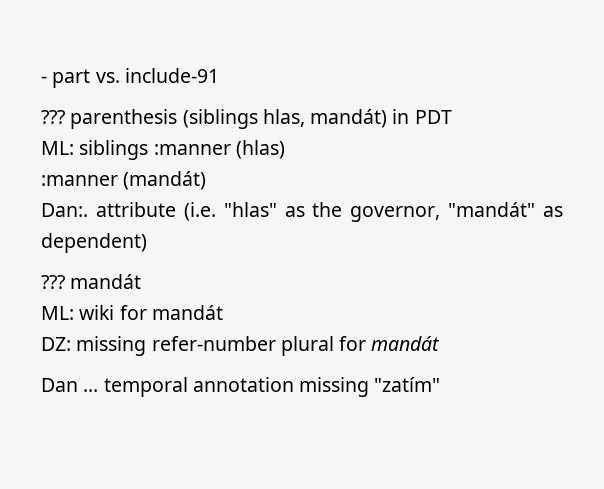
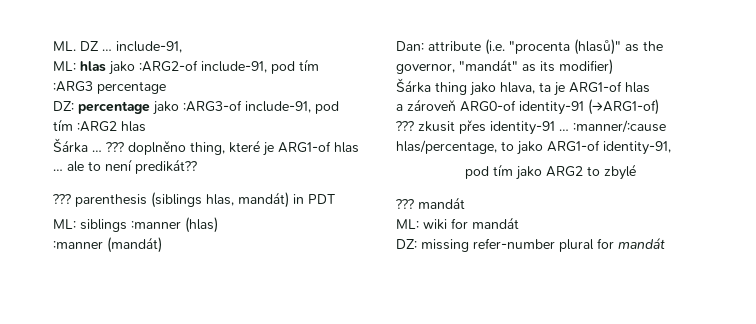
[41,68,219,88] - part vs. include-91 -> [53,41,182,53] [53,59,319,75] [53,81,166,94] [53,100,339,115] [53,119,146,132] [53,138,359,156] [53,159,197,174] ML. DZ … include-91, // ML: hlas jako :ARG2-of include-91, pod tím :ARG3 percentage // DZ: percentage jako :ARG3-of include-91, pod tím :ARG2 hlas // Šárka … ??? doplněno thing, které je ARG1-of hlas … ale to není predikát??
[41,203,88,217] Dan:. -> [396,41,424,51] Dan:
[223,202,277,217] "hlas" -> [509,39,621,55] "procenta (hlasů)"
[41,233,147,253] dependent) -> [540,59,613,75] [396,78,650,96] [396,99,659,115] [395,120,666,135] [396,140,671,155] [464,164,636,180] its modifier) // Šárka thing jako hlava, ta je ARG1-of hlas // a zároveň ARG0-of identity-91 (→ARG1-of) // ??? zkusit přes identity-91 … :manner/:cause hlas/percentage, to jako ARG1-of identity-91, // pod tím jako ARG2 to zbylé
[41,377,441,397] // Dan ... temporal annotation missing "zatím" -> (665, 243) none

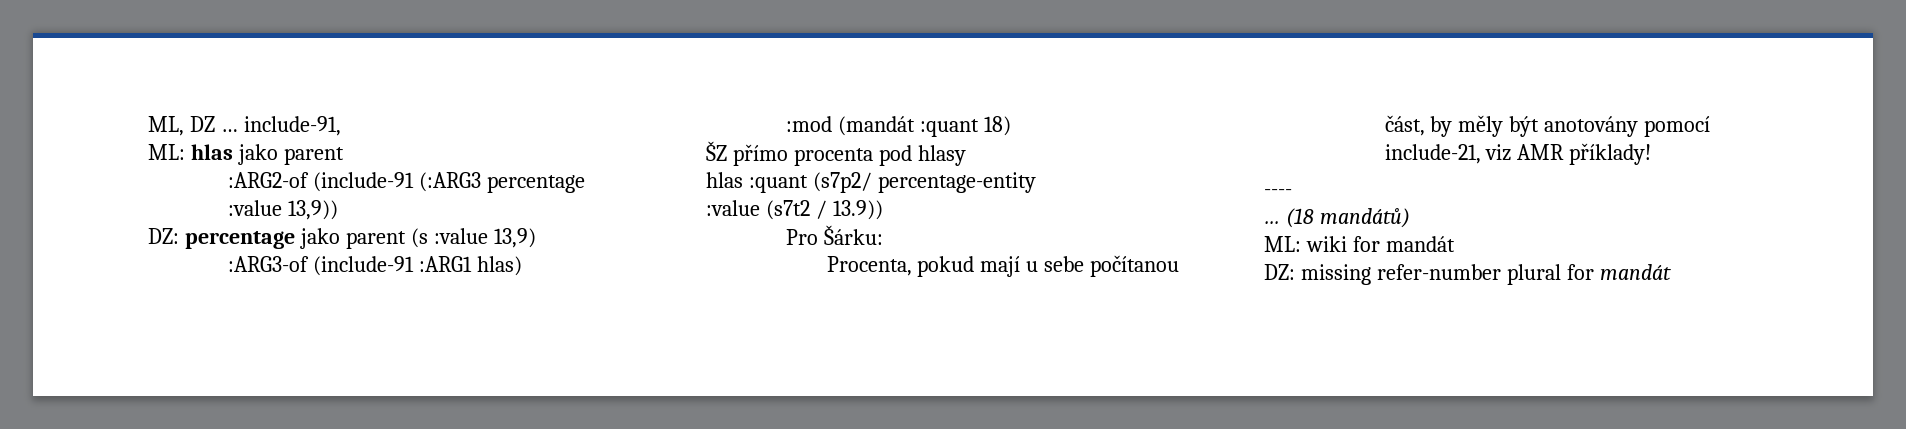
[53,41,76,51] ML. -> [148,116,184,136] ML,
[139,59,319,74] [53,81,166,94] :ARG2-of include-91, pod tím :ARG3 percentage -> [283,147,344,165] [228,172,586,193] [228,200,339,220] parent // :ARG2-of (include-91 (:ARG3 percentage :value 13,9))
[183,100,339,114] [53,119,146,132] [53,138,359,156] [53,159,197,174] [52,192,335,208] [53,217,218,233] [53,237,162,253] [396,39,663,55] [396,59,613,75] [396,78,650,96] [396,99,659,115] [395,120,666,135] [396,140,671,155] [464,164,636,180] [395,197,465,209] :ARG3-of include-91, pod tím :ARG2 hlas // Šárka … ??? doplněno thing, které je ARG1-of hlas … ale to není predikát?? // ??? parenthesis (siblings hlas, mandát) in PDT // ML: siblings :manner (hlas) // :manner (mandát) // Dan: attribute (i.e. "procenta (hlasů)" as the governor, "mandát" as its modifier) // Šárka thing jako hlava, ta je ARG1-of hlas // a zároveň ARG0-of identity-91 (→ARG1-of) // ??? zkusit přes identity-91 … :manner/:cause hlas/percentage, to jako ARG1-of identity-91, // pod tím jako ARG2 to zbylé // ??? mandát -> [345,228,536,249] [228,256,523,276] [786,116,1012,137] [706,141,966,166] [706,172,1036,193] [706,200,883,220] [786,225,884,245] [826,255,1180,277] [1384,115,1711,137] [1384,143,1652,165] [1264,189,1292,196] [1264,208,1410,228] parent (s :value 13,9) // :ARG3-of (include-91 :ARG1 hlas) // :mod (mandát :quant 18) // ŠZ přímo procenta pod hlasy // hlas :quant (s7p2/ percentage-entity // :value (s7t2 / 13.9)) // Pro Šárku: // Procenta, pokud mají u sebe počítanou část, by měly být anotovány pomocí include-21, viz AMR příklady! // ---- // … (18 mandátů)

